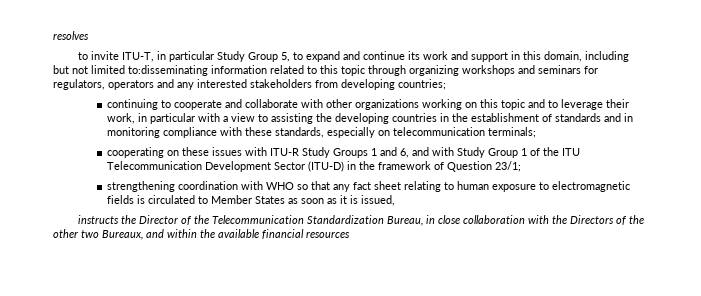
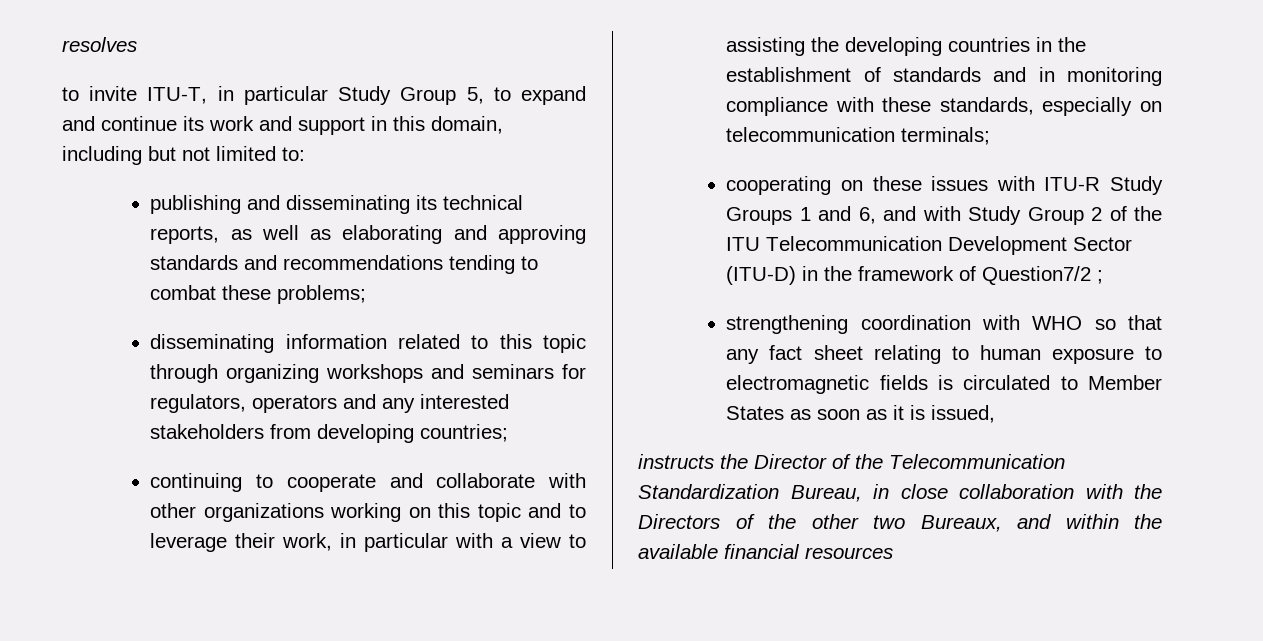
[128,65,208,76] to:disseminating -> [282,147,305,161] [150,195,524,214] [150,225,586,244] [150,255,539,274] [150,285,367,304] [150,334,275,353] to: // publishing and disseminating its technical reports, as well as elaborating and approving standards and recommendations tending to combat these problems; // disseminating
[520,148,527,156] 1 -> [1091,207,1103,221] 2
[446,161,521,172] Question 23/1; -> [982,266,1104,285] Question7/2 ;

